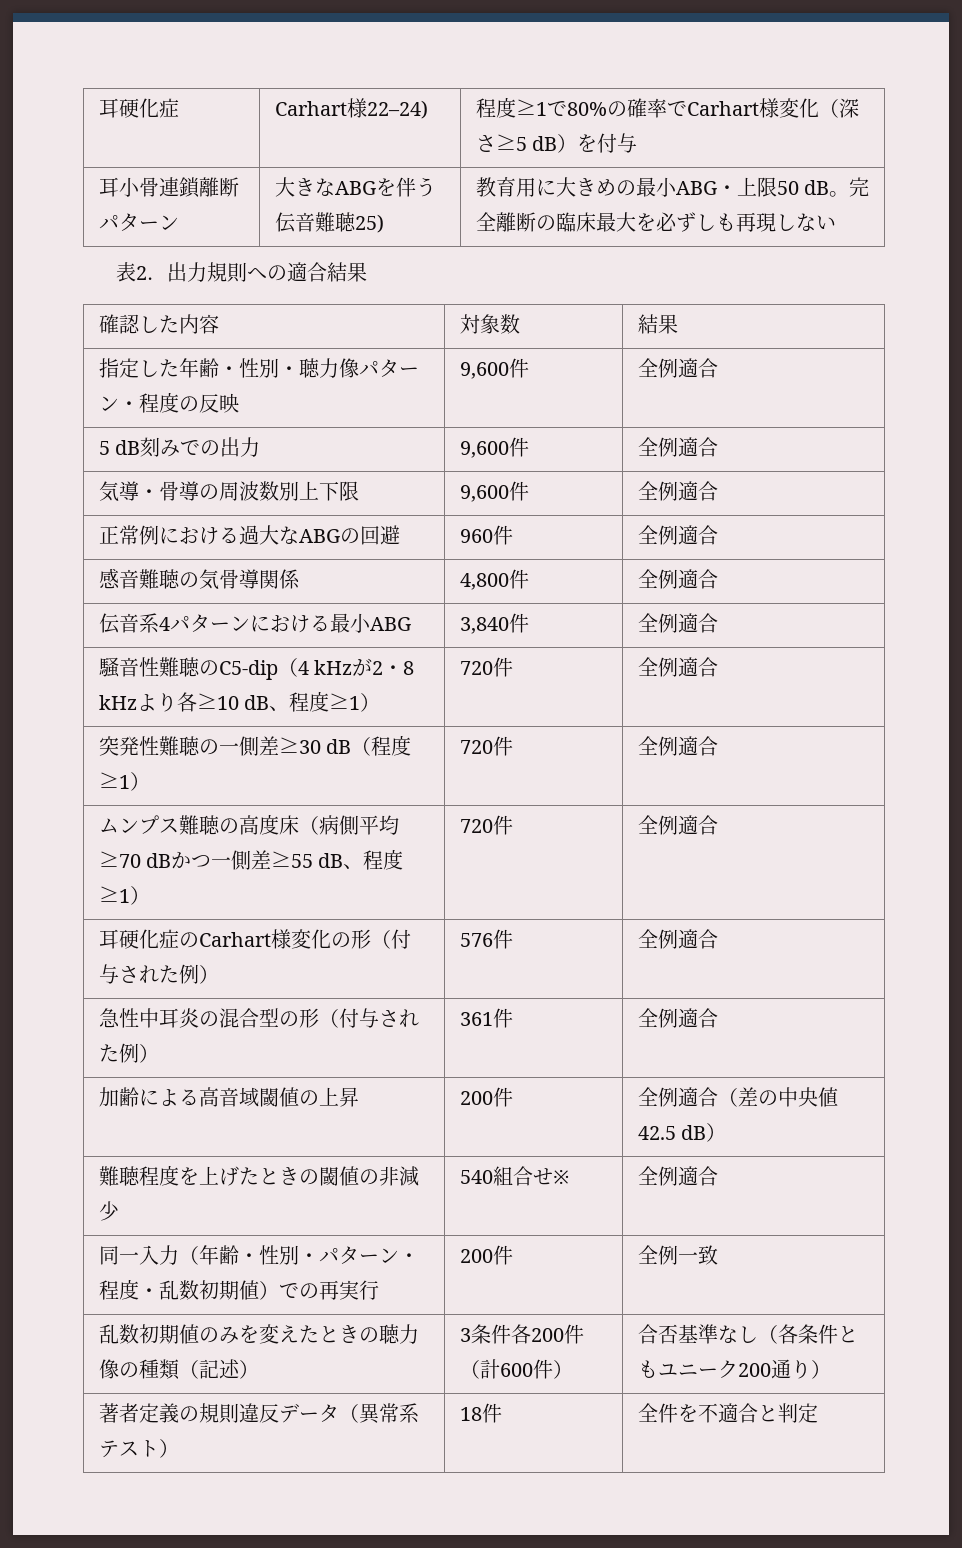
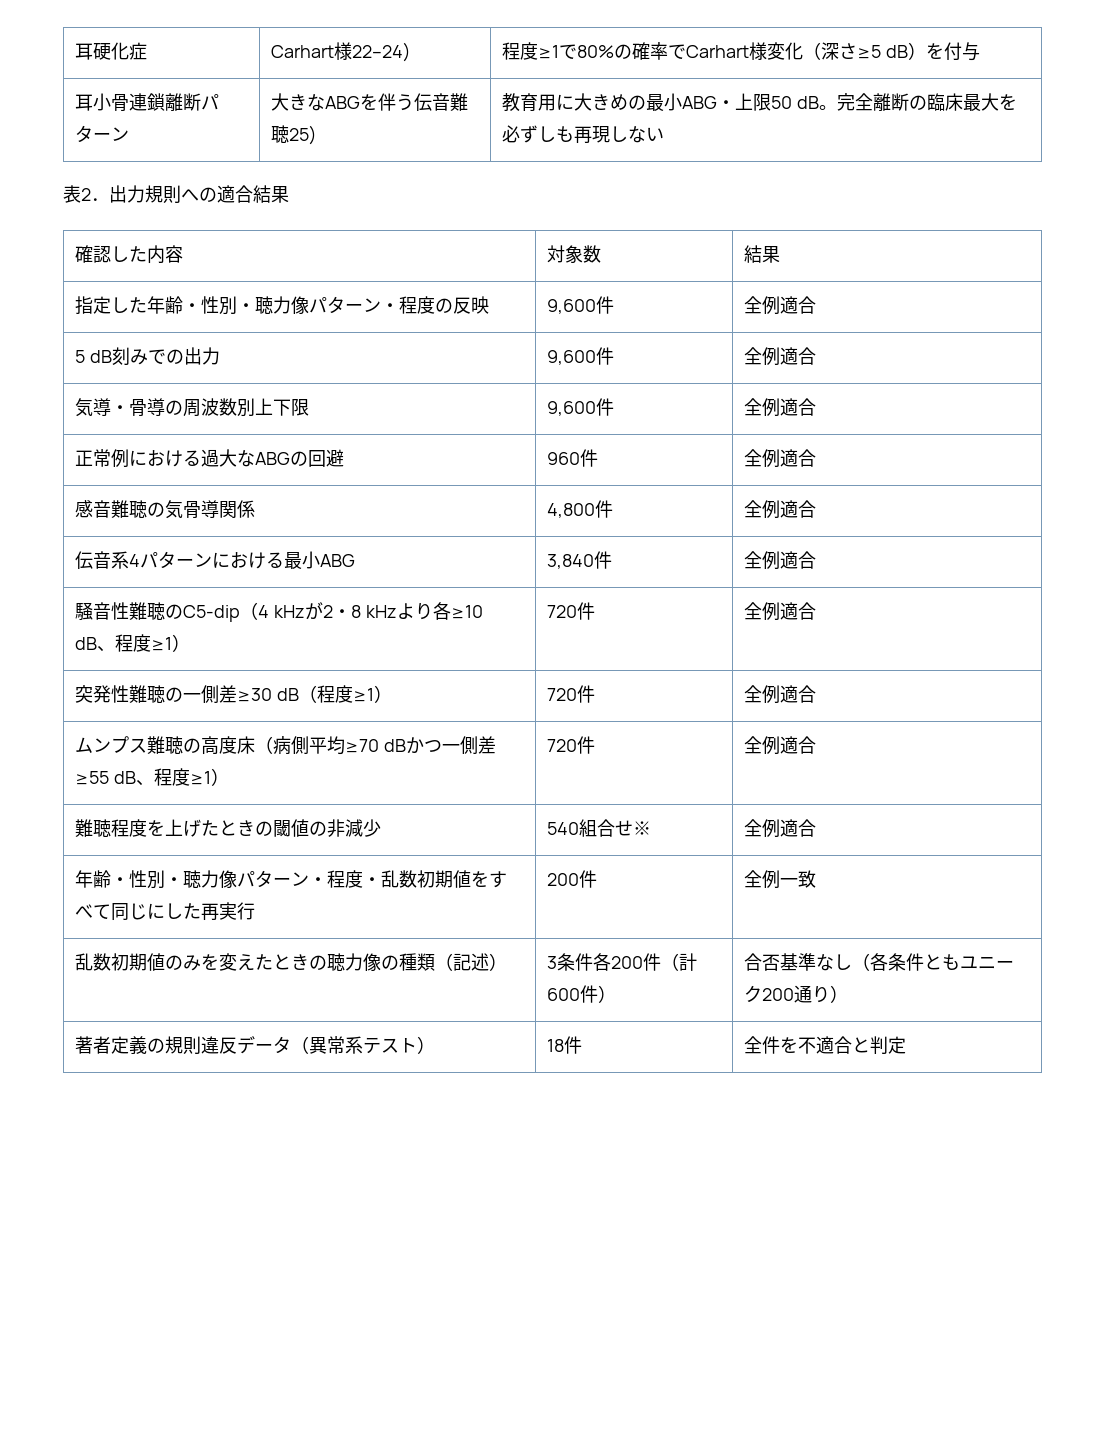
[98,929,411,949] [98,964,219,984] [459,929,513,949] [637,929,718,949] [98,1008,419,1028] [98,1043,159,1063] [459,1008,513,1028] [637,1008,718,1028] [98,1087,359,1107] [459,1087,513,1107] [637,1087,838,1107] [637,1123,726,1142] // 耳硬化症のCarhart様変化の形（付与された例） | 576件 | 全例適合 // 急性中耳炎の混合型の形（付与された例） | 361件 | 全例適合 // 加齢による高音域閾値の上昇 | 200件 | 全例適合（差の中央値42.5 dB） -> (817, 745) none
[98,1245,319,1265] 同一入力（年齢・性別・ -> [75,870,238,889] 年齢・性別・聴力像
[258,1281,319,1300] ）での -> [471,871,508,888] [75,903,202,921] をすべて同じにした

